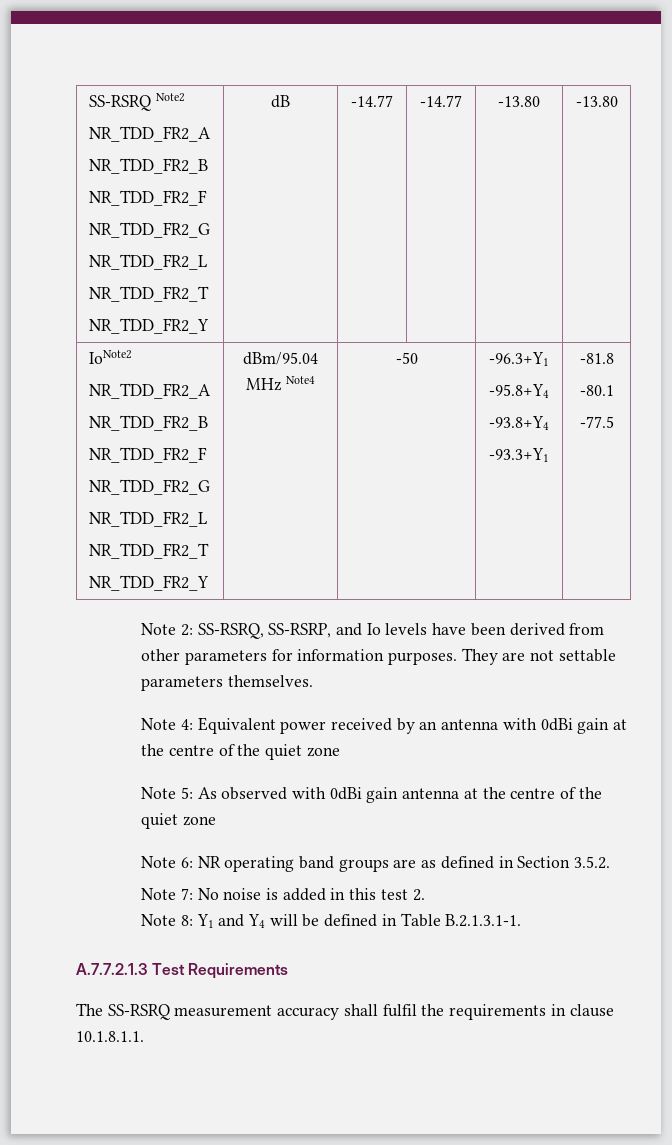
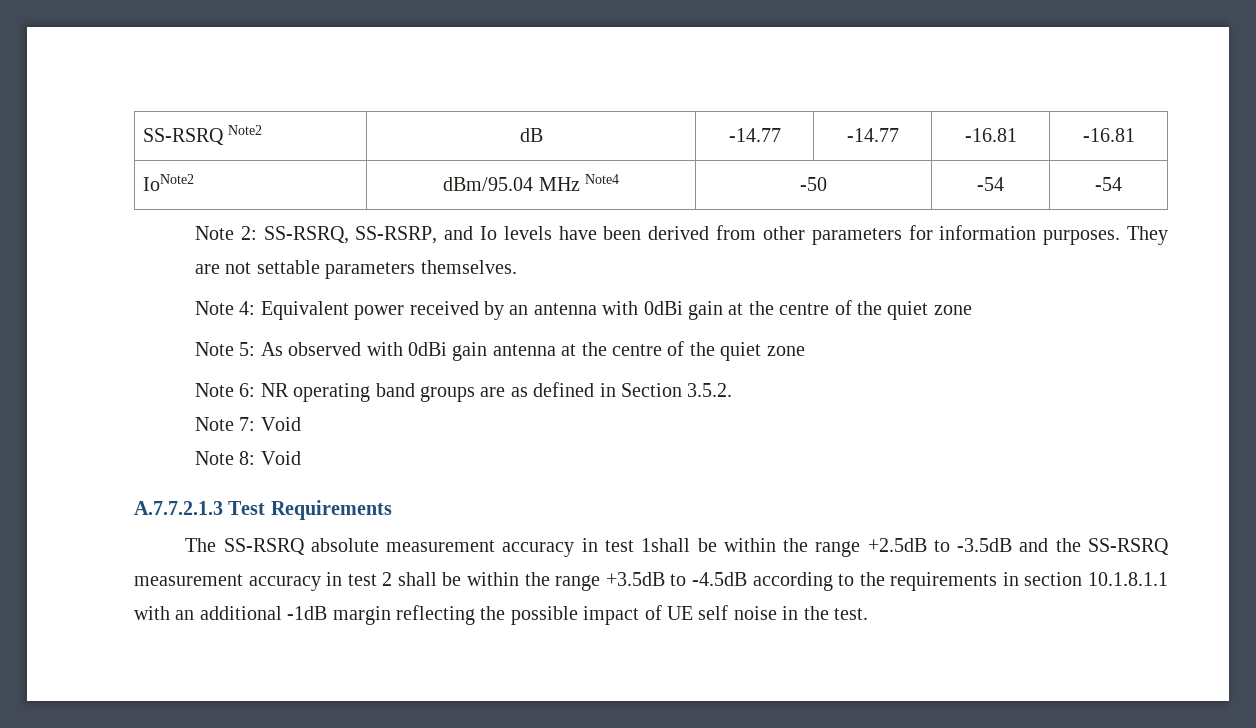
[88,126,211,142] [88,158,208,174] [88,190,207,206] [88,222,210,238] [88,254,207,270] [88,286,209,302] [88,318,209,334] // NR_TDD_FR2_A // NR_TDD_FR2_B // NR_TDD_FR2_F // NR_TDD_FR2_G // NR_TDD_FR2_L // NR_TDD_FR2_T // NR_TDD_FR2_Y -> (263, 130) none
[498,96,540,107] [575,96,618,107] -13.80 | -13.80 -> [964,128,1017,142] [1082,128,1135,142] -16.81 | -16.81
[88,383,211,399] [88,415,208,431] [88,447,207,463] [88,479,210,495] [88,511,207,527] [88,543,209,559] [88,575,209,591] [243,352,318,365] [246,376,315,391] [395,352,418,364] [489,352,549,366] [489,384,549,398] [489,416,549,430] [489,448,549,462] [579,353,614,364] [579,385,614,396] [579,416,614,428] // NR_TDD_FR2_A // NR_TDD_FR2_B // NR_TDD_FR2_F // NR_TDD_FR2_G // NR_TDD_FR2_L // NR_TDD_FR2_T // NR_TDD_FR2_Y | dBm/95.04 MHz Note4 | -50 | -96.3+Y1 // -95.8+Y4 // -93.8+Y4 // -93.3+Y1 | -81.8 // -80.1 // -77.5 -> [443,174,619,191] [800,177,827,191] [977,177,1004,191] [1095,177,1122,191] | dBm/95.04 MHz Note4 | -50 | -54 | -54
[197,888,425,901] [141,913,522,928] No noise is added in this test 2. // Note 8: Y1 and Y4 will be defined in Table B.2.1.3.1-1. -> [260,417,301,431] [194,451,301,465] Void // Note 8: Void
[174,1004,614,1020] [76,1031,144,1042] measurement accuracy shall fulfil the requirements in clause 10.1.8.1.1. -> [310,538,1169,557] [134,572,1168,591] [134,605,868,625] absolute measurement accuracy in test 1shall be within the range +2.5dB to -3.5dB and the SS-RSRQ measurement accuracy in test 2 shall be within the range +3.5dB to -4.5dB according to the requirements in section 10.1.8.1.1 with an additional -1dB margin reflecting the possible impact of UE self noise in the test.

